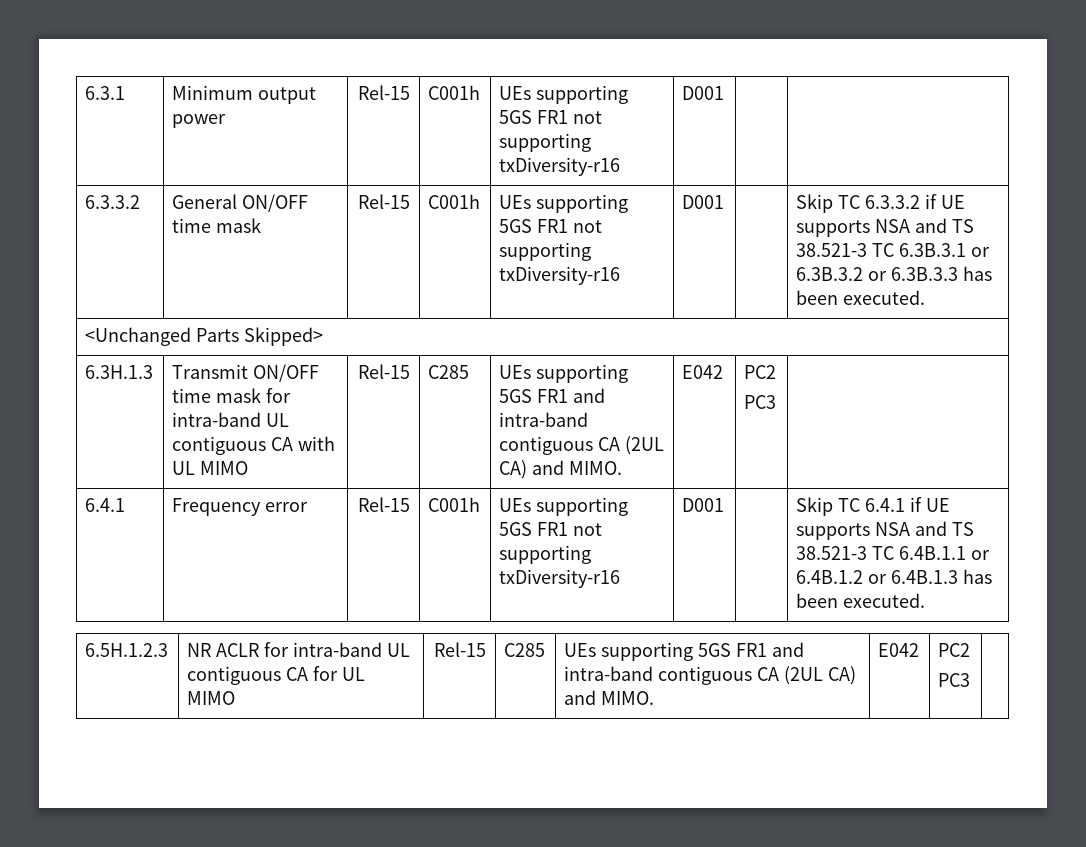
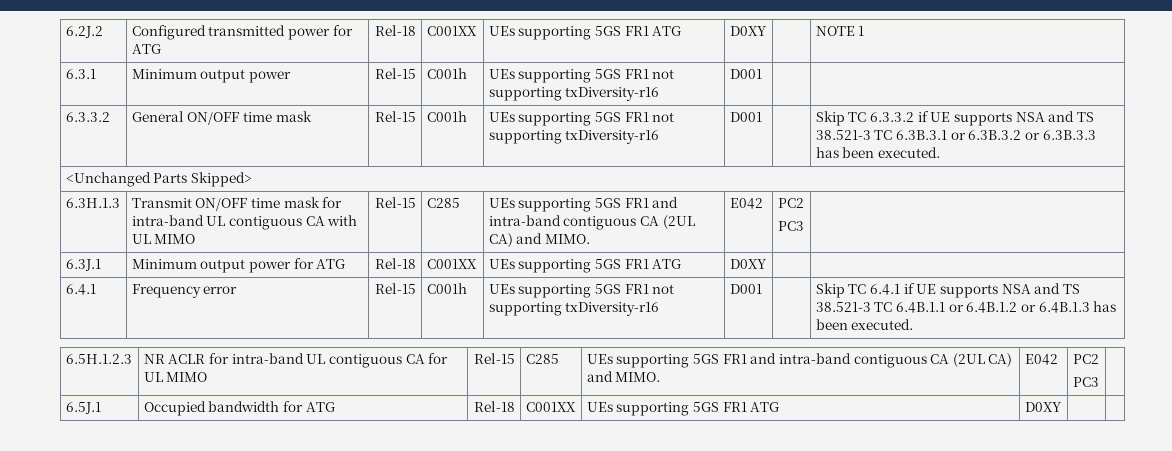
(85, 93) none -> [65,26,103,38] [131,25,353,40] [131,44,161,54] [374,25,416,36] [426,26,477,36] [488,26,682,40] [729,26,767,36] [815,26,865,36] 6.2J.2 | Configured transmitted power for ATG | Rel-18 | C001XX | UEs supporting 5GS FR1 ATG | D0XY | | NOTE 1 //
(777, 402) none -> [65,259,101,271] [131,258,346,273] [374,258,416,269] [426,259,477,269] [488,259,682,273] [729,259,767,269] // 6.3J.1 | Minimum output power for ATG | Rel-18 | C001XX | UEs supporting 5GS FR1 ATG | D0XY | |
(971, 680) none -> [65,402,101,414] [143,401,335,416] [473,401,515,412] [525,402,576,412] [586,402,780,416] [1024,402,1062,412] // 6.5J.1 | Occupied bandwidth for ATG | Rel-18 | C001XX | UEs supporting 5GS FR1 ATG | D0XY | |

